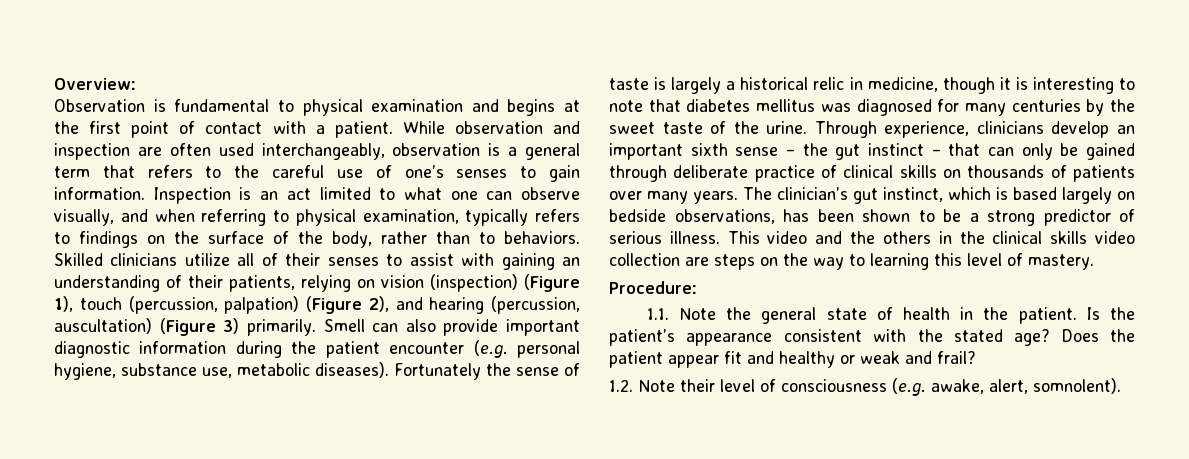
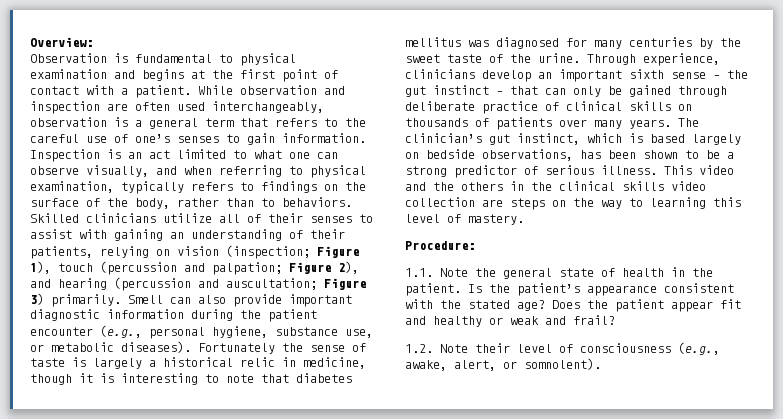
[430,274,580,292] [54,296,580,314] [54,318,216,336] (inspection) (Figure 1), touch (percussion, palpation) (Figure 2), and hearing (percussion, auscultation) (Figure -> [226,245,359,259] [30,261,359,275] [30,277,366,291] (inspection; Figure 1), touch (percussion and palpation; Figure 2), and hearing (percussion and auscultation; Figure
[473,340,508,358] (e.g. -> [100,325,142,338] (e.g.,
(232, 372) none -> [30,344,44,352] or
[892,378,926,396] (e.g. -> [678,342,720,355] (e.g.,
(1028, 386) none -> [503,361,517,369] or

